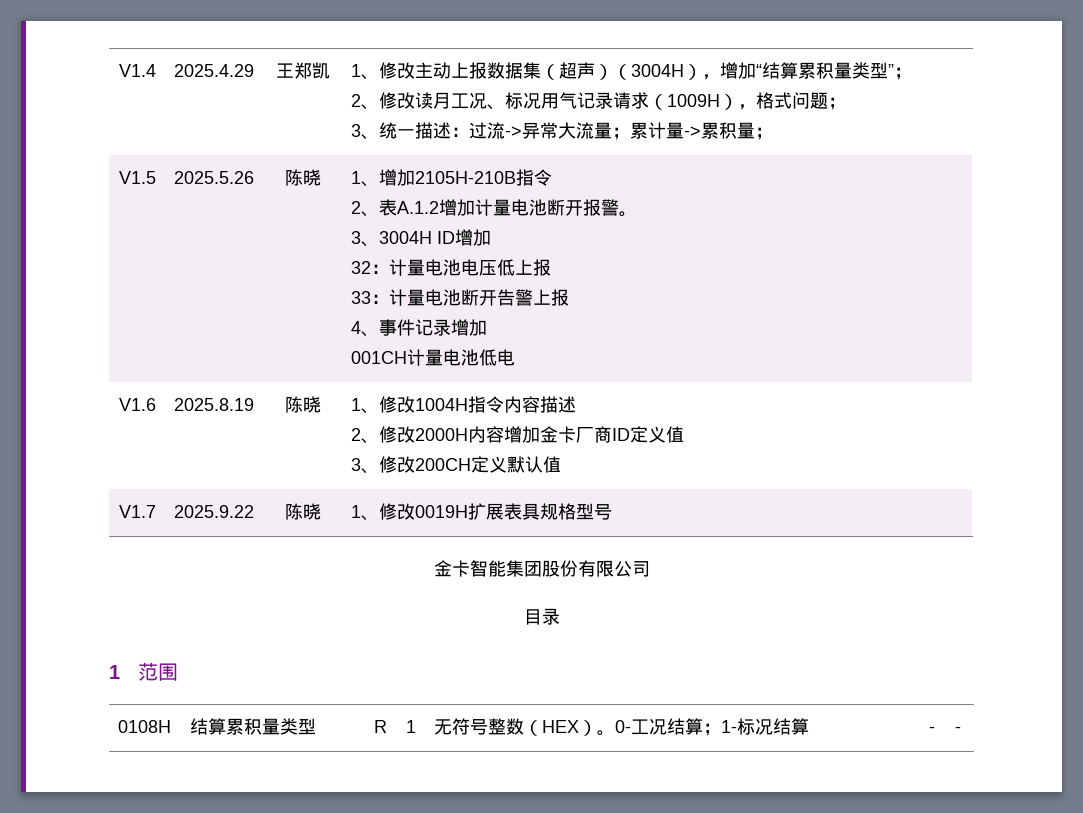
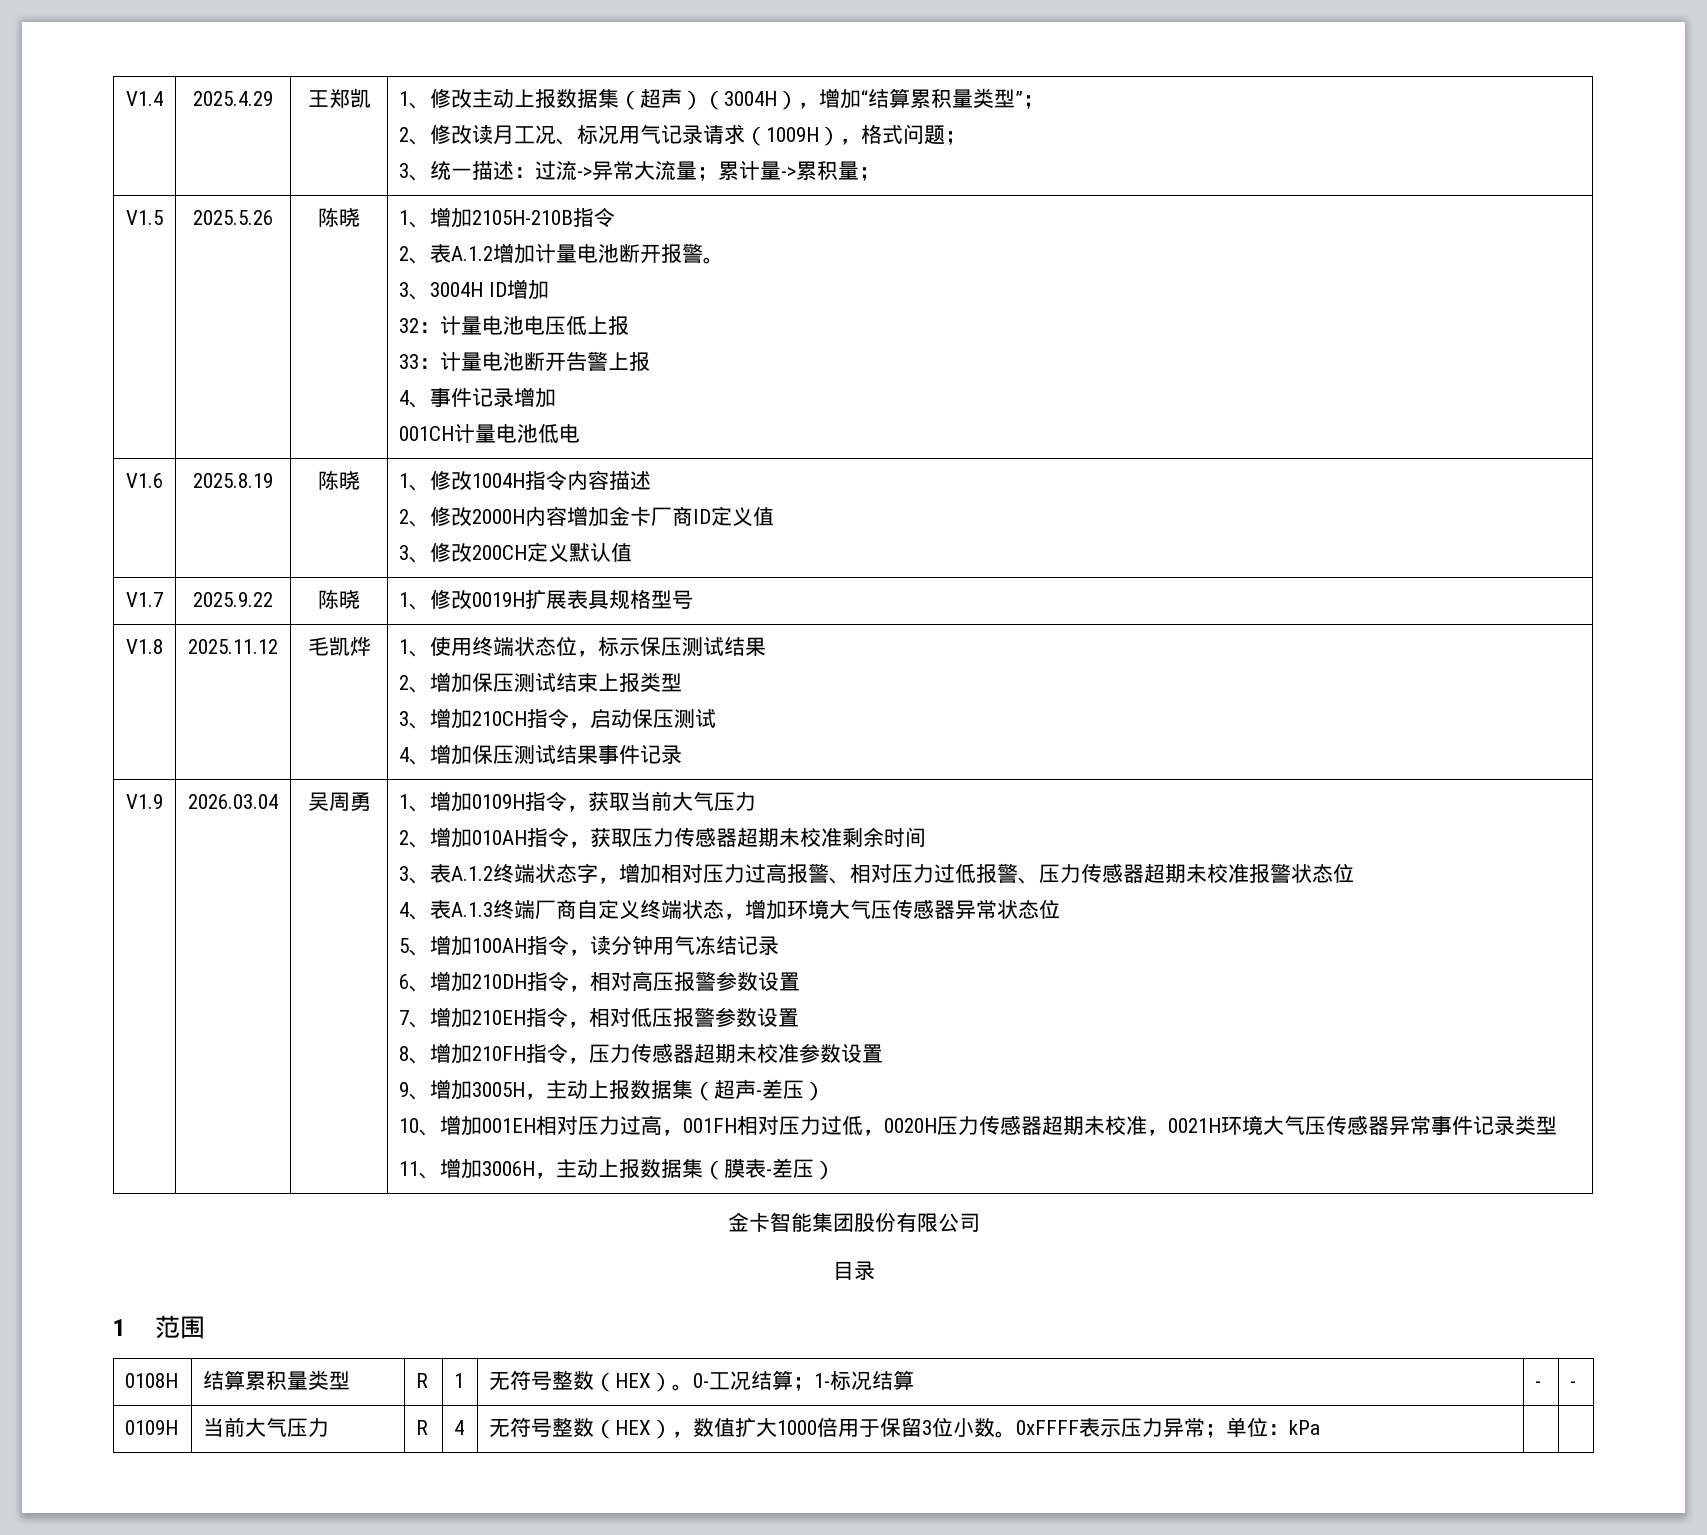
(612, 512) none -> [126,639,163,654] [188,639,278,654] [307,636,371,656] [399,636,767,657] [399,672,683,693] [399,708,717,729] [399,744,683,765] [126,794,163,809] [188,794,278,809] [307,792,371,811] [399,791,757,812] [399,827,927,848] [399,863,1355,884] [399,899,1061,920] [399,935,780,956] [399,971,801,992] [399,1007,800,1028] [399,1043,884,1064] [399,1079,826,1101] [399,1115,1558,1136] [399,1158,836,1180] // V1.8 | 2025.11.12 | 毛凯烨 | 1、使用终端状态位，标示保压测试结果 // 2、增加保压测试结束上报类型 // 3、增加210CH指令，启动保压测试 // 4、增加保压测试结果事件记录 // V1.9 | 2026.03.04 | 吴周勇 | 1、增加0109H指令，获取当前大气压力 // 2、增加010AH指令，获取压力传感器超期未校准剩余时间 // 3、表A.1.2终端状态字，增加相对压力过高报警、相对压力过低报警、压力传感器超期未校准报警状态位 // 4、表A.1.3终端厂商自定义终端状态，增加环境大气压传感器异常状态位 // 5、增加100AH指令，读分钟用气冻结记录 // 6、增加210DH指令，相对高压报警参数设置 // 7、增加210EH指令，相对低压报警参数设置 // 8、增加210FH指令，压力传感器超期未校准参数设置 // 9、增加3005H，主动上报数据集（超声-差压） // 10、增加001EH相对压力过高，001FH相对压力过低，0020H压力传感器超期未校准，0021H环境大气压传感器异常事件记录类型 // 11、增加3006H，主动上报数据集（膜表-差压）
(961, 729) none -> [125,1420,179,1435] [203,1417,330,1437] [416,1420,429,1435] [454,1420,465,1435] [489,1417,1321,1439] // 0109H | 当前大气压力 | R | 4 | 无符号整数（HEX），数值扩大1000倍用于保留3位小数。0xFFFF表示压力异常；单位：kPa | |

